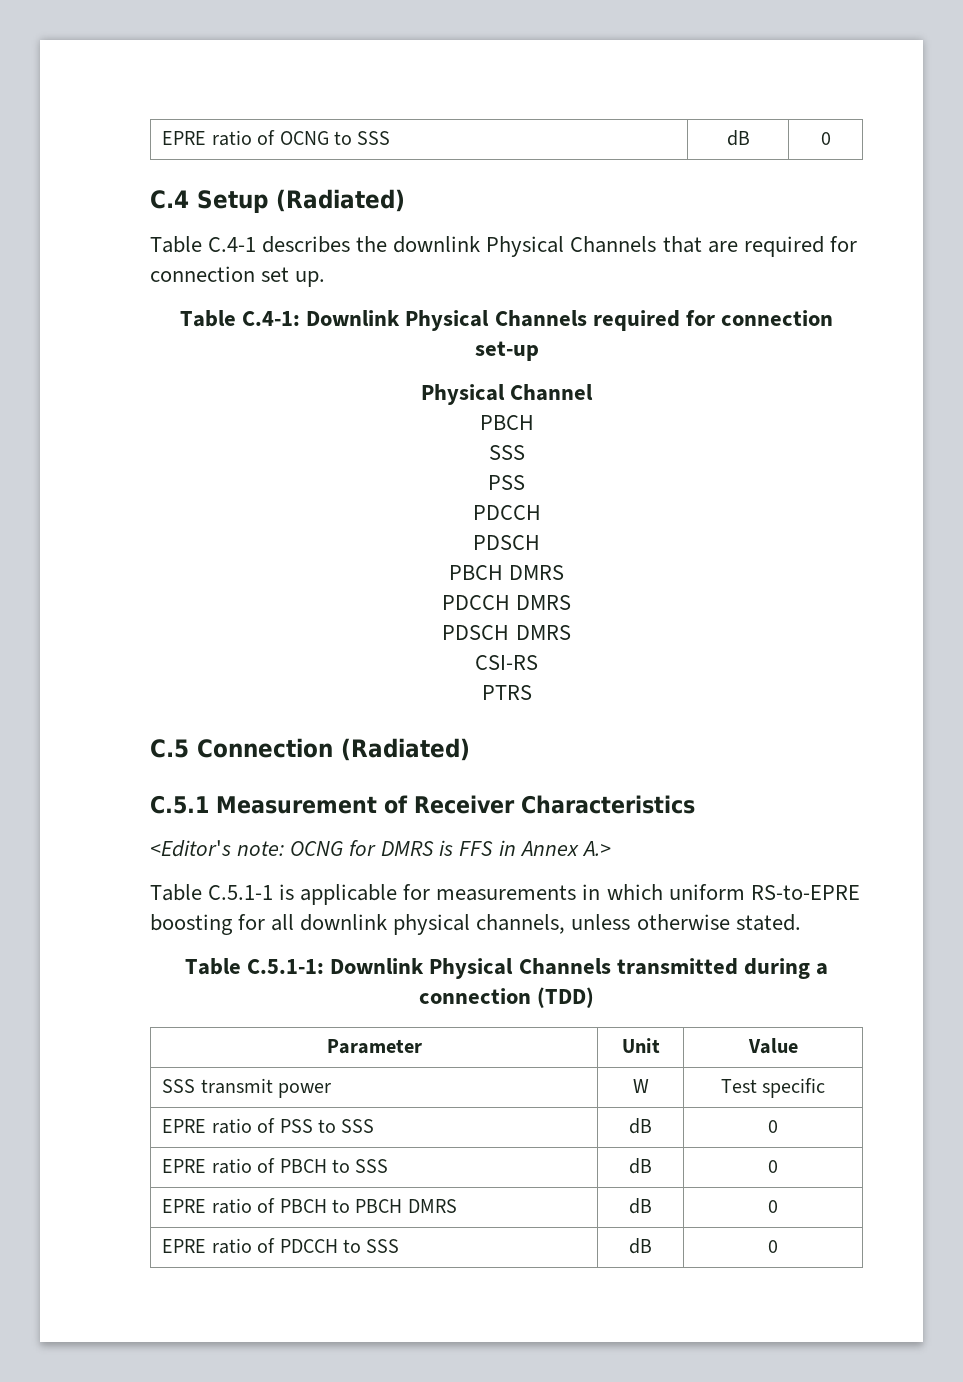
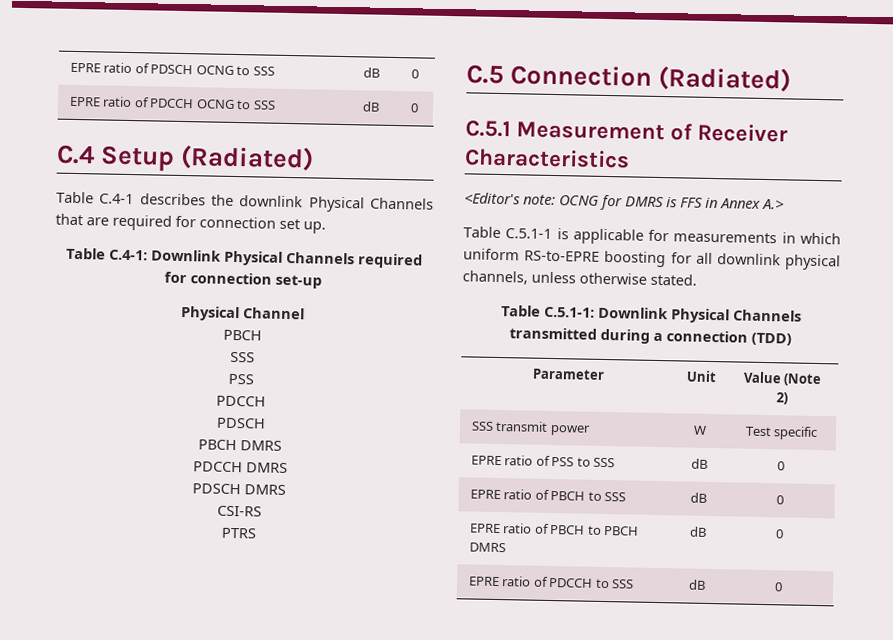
[162,130,276,146] EPRE ratio of -> [69,62,275,76] [363,67,380,78] [411,69,419,79] [68,96,195,109] EPRE ratio of PDSCH OCNG to SSS | dB | 0 // EPRE ratio of PDCCH
(798, 1046) none -> [783,373,823,387] [776,392,788,405] (Note 2)

